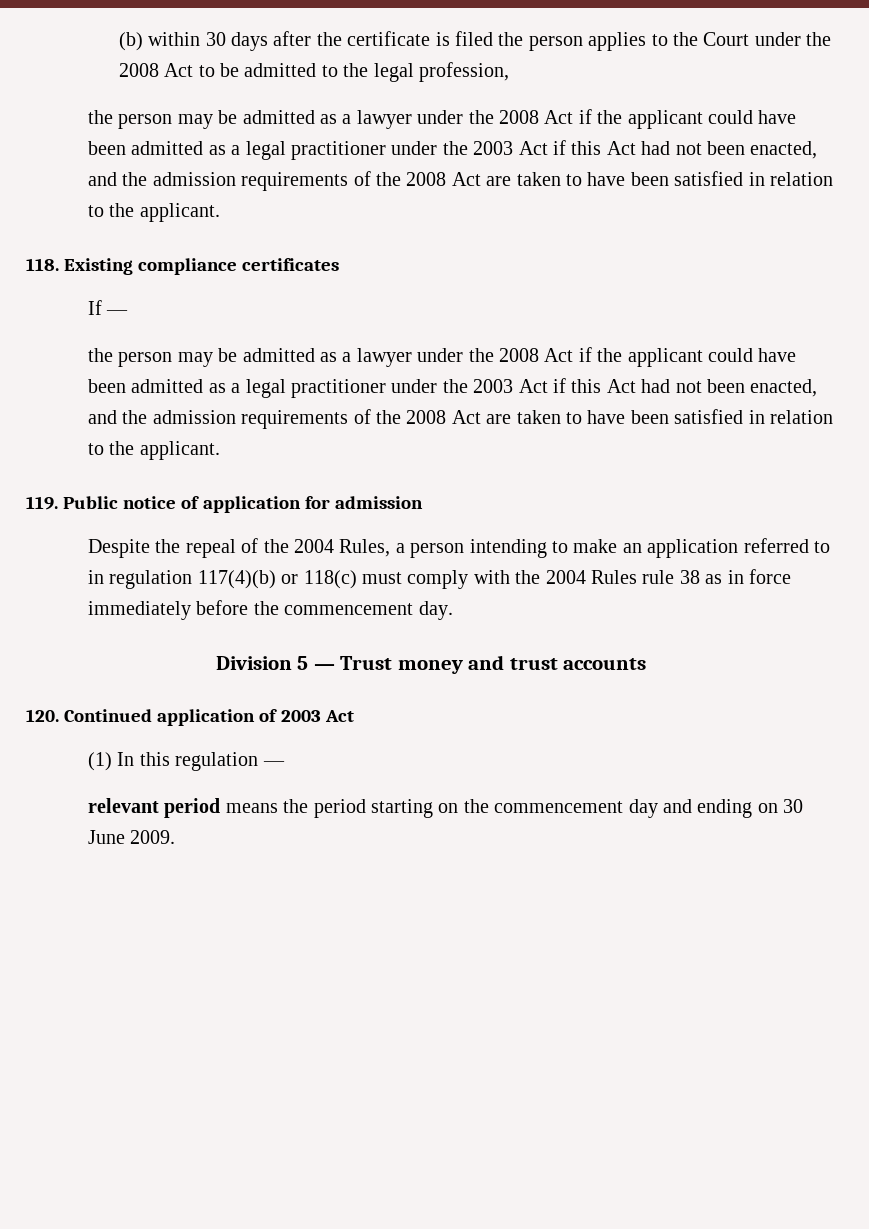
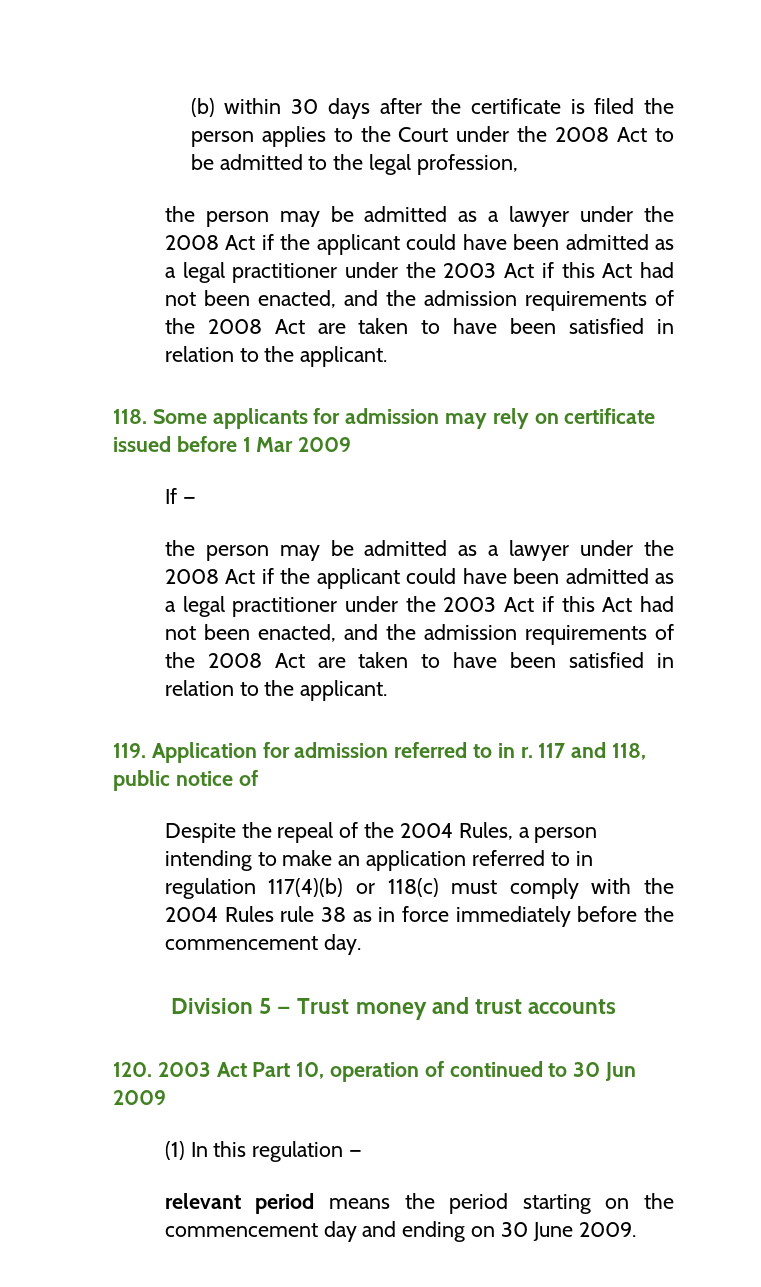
[64,258,340,275] Existing compliance certificates -> [152,408,656,429] [113,436,352,452] Some applicants for admission may rely on certificate issued before 1 Mar 2009
[63,496,119,509] Public -> [151,742,647,763] [113,770,170,791] Application for admission referred to in r. 117 and 118, public
[202,496,423,513] application for admission -> (258, 778) none
[64,709,354,726] Continued application of 2003 Act -> [157,1061,637,1082] [113,1090,166,1105] 2003 Act Part 10, operation of continued to 30 Jun 2009

